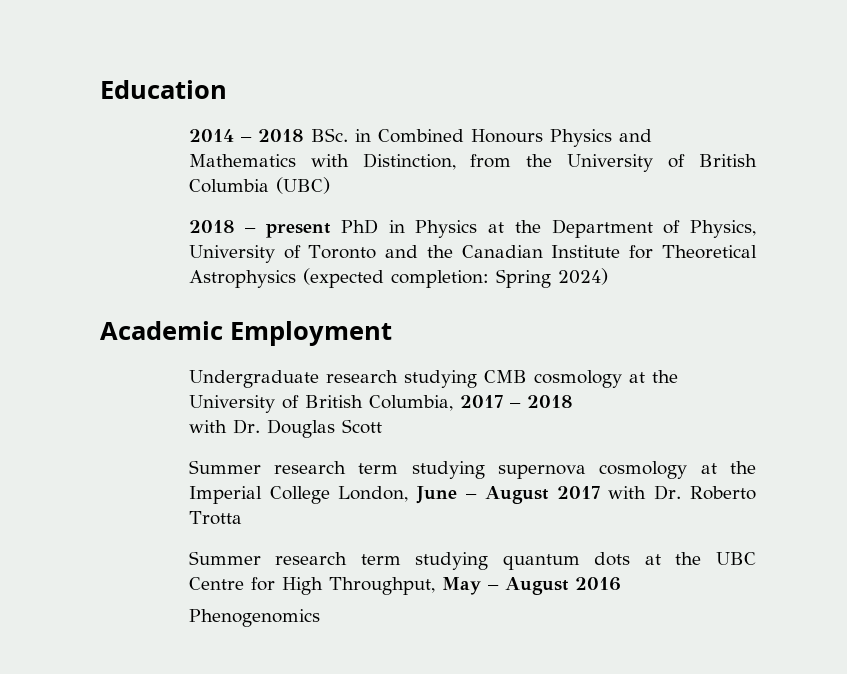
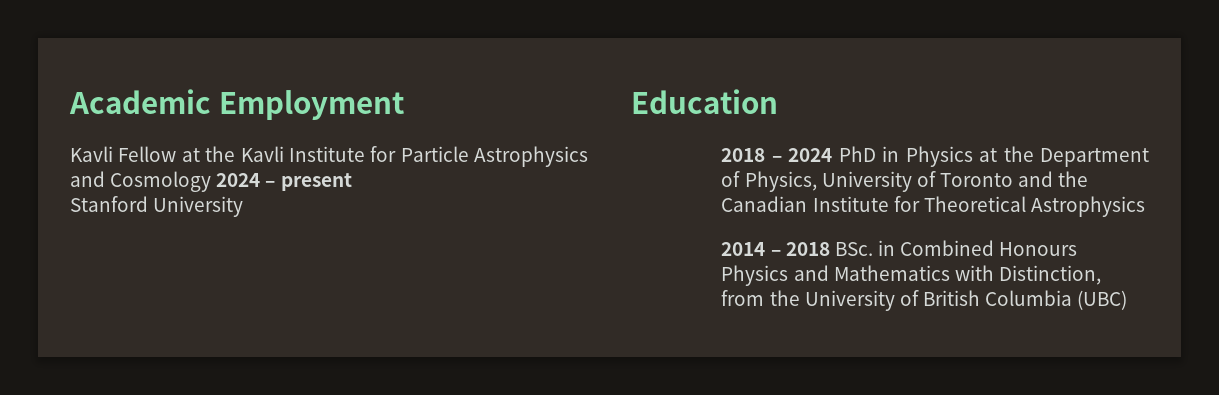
[100,80,227,99] Education -> [69,89,404,120] [70,146,588,167] [70,171,352,192] [70,196,244,217] [631,89,778,114] [721,146,1149,167] [721,171,1089,192] [721,196,1146,217] Academic Employment // Kavli Fellow at the Kavli Institute for Particle Astrophysics and Cosmology 2024 – present // Stanford University // Education // 2018 – 2024 PhD in Physics at the Department of Physics, University of Toronto and the Canadian Institute for Theoretical Astrophysics
[188,219,756,238] [188,245,758,263] [188,268,608,288] [100,321,392,346] [188,370,678,388] [188,395,573,413] [188,419,382,438] [188,460,757,479] [188,485,756,504] [188,511,242,525] [188,551,757,570] [188,577,621,595] [188,609,320,627] // 2018 – present PhD in Physics at the Department of Physics, University of Toronto and the Canadian Institute for Theoretical Astrophysics (expected completion: Spring 2024) // Academic Employment // Undergraduate research studying CMB cosmology at the University of British Columbia, 2017 – 2018 // with Dr. Douglas Scott // Summer research term studying supernova cosmology at the Imperial College London, June – August 2017 with Dr. Roberto Trotta // Summer research term studying quantum dots at the UBC Centre for High Throughput, May – August 2016 // Phenogenomics -> (1128, 300) none

